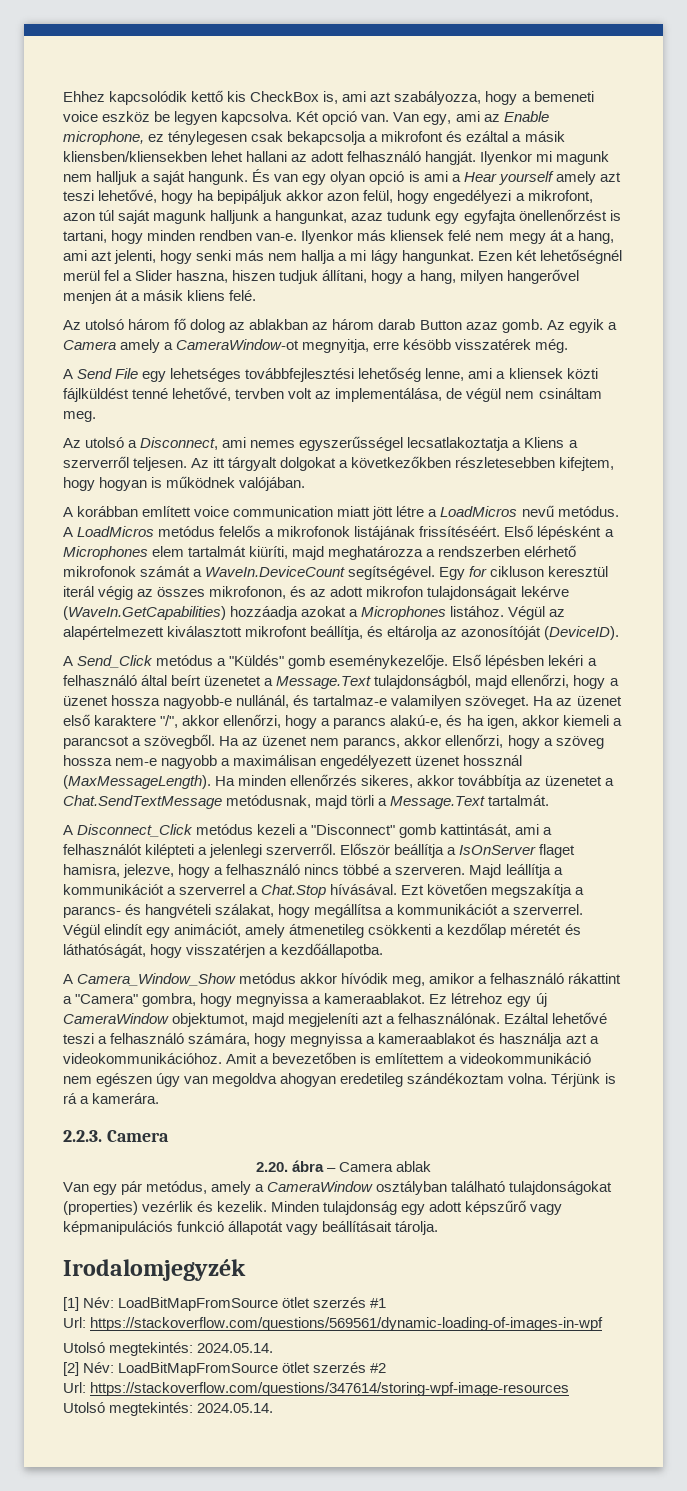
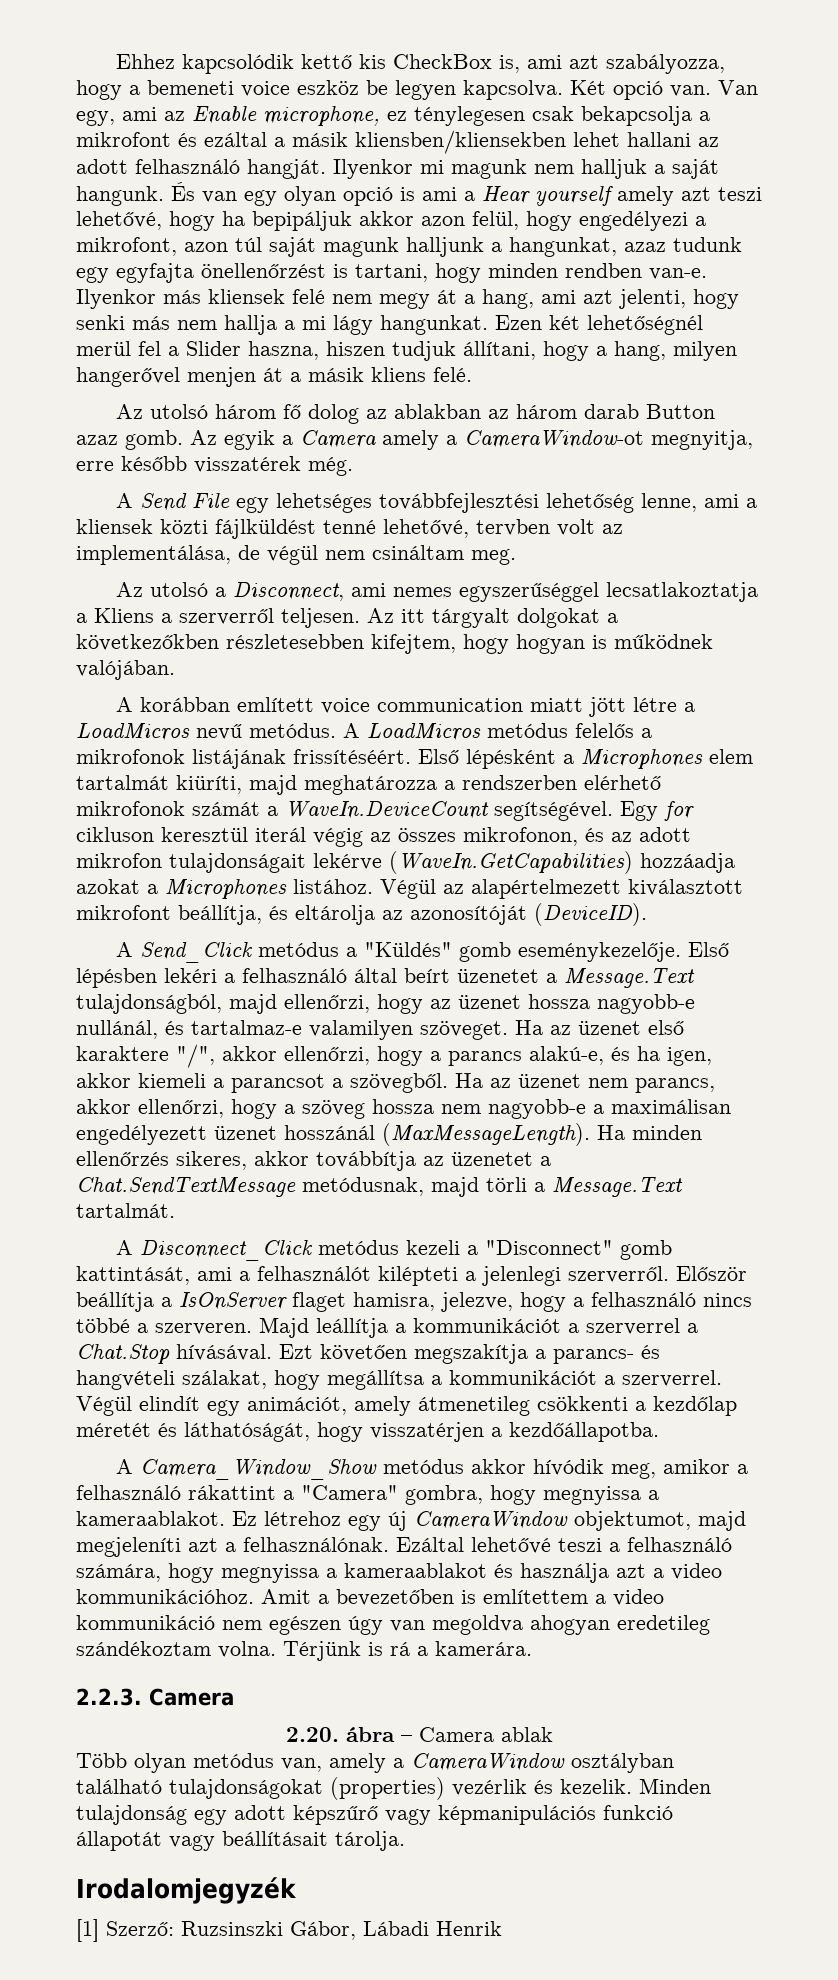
[403,339,452,350] késöbb -> [121,456,187,471] később
[299,436,404,451] egyszerűsségel -> [459,582,600,602] egyszerűséggel
[609,678,619,686] a -> [430,999,451,1009] az
[115,755,218,769] nem-e nagyobb -> [441,1099,586,1119] nem nagyobb-e
[463,755,523,766] hossznál -> [284,1125,375,1140] hosszánál
[63,1053,222,1064] videokommunikációhoz. -> [671,1563,722,1580] [76,1589,254,1604] video kommunikációhoz.
[460,1053,592,1064] videokommunikáció -> [613,1589,664,1606] [76,1615,215,1630] video kommunikáció
[63,1181,208,1195] Van egy pár metódus, -> [76,1753,322,1773] Több olyan metódus van,
[83,1297,387,1311] [63,1317,604,1331] [63,1342,274,1356] [63,1362,387,1376] [63,1382,570,1396] [63,1402,274,1416] Név: LoadBitMapFromSource ötlet szerzés #1 // Url: https://stackoverflow.com/questions/569561/dynamic-loading-of-images-in-wpf // Utolsó megtekintés: 2024.05.14. // [2] Név: LoadBitMapFromSource ötlet szerzés #2 // Url: https://stackoverflow.com/questions/347614/storing-wpf-image-resources // Utolsó megtekintés: 2024.05.14. -> [106,1921,502,1940] Szerző: Ruzsinszki Gábor, Lábadi Henrik

